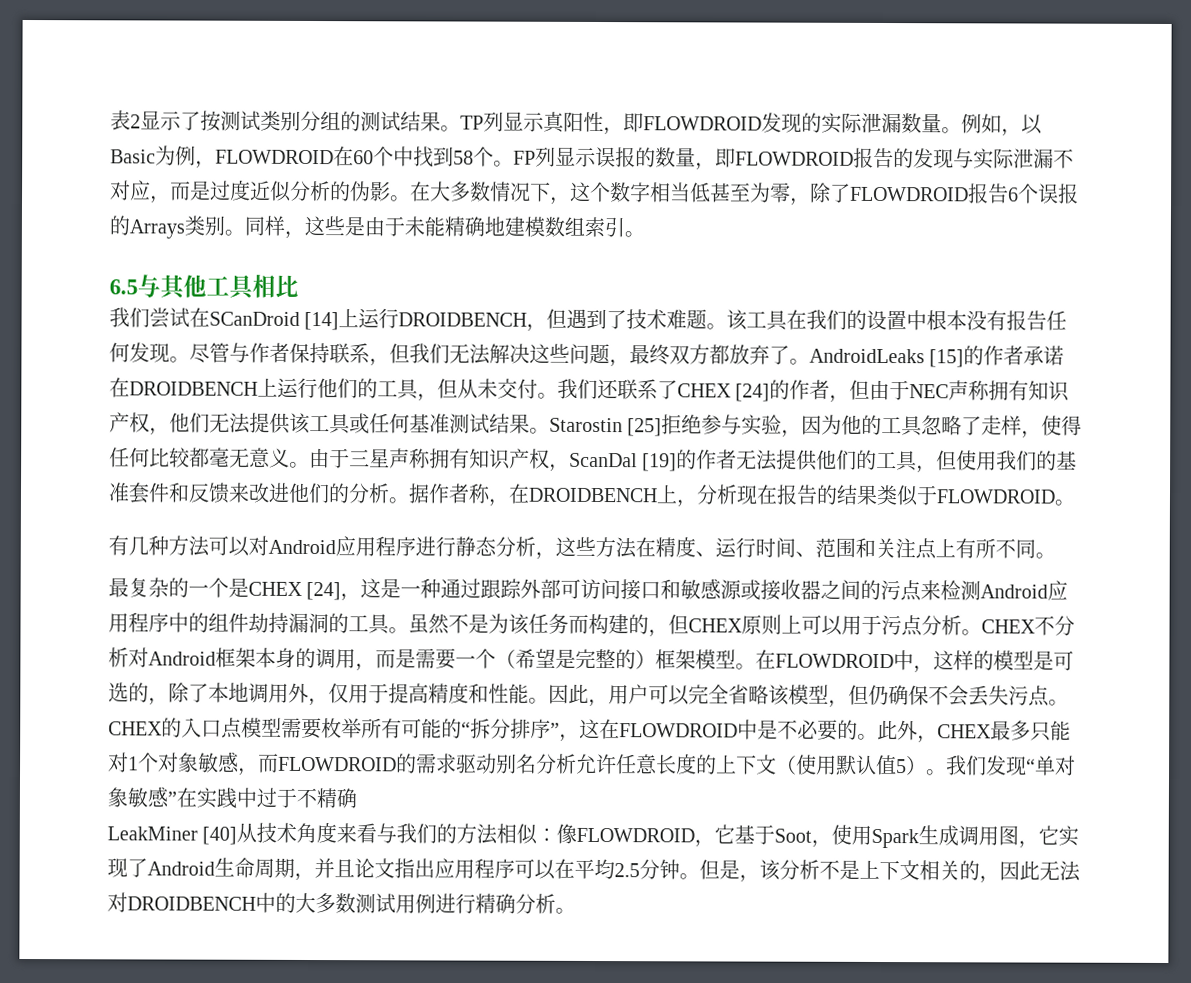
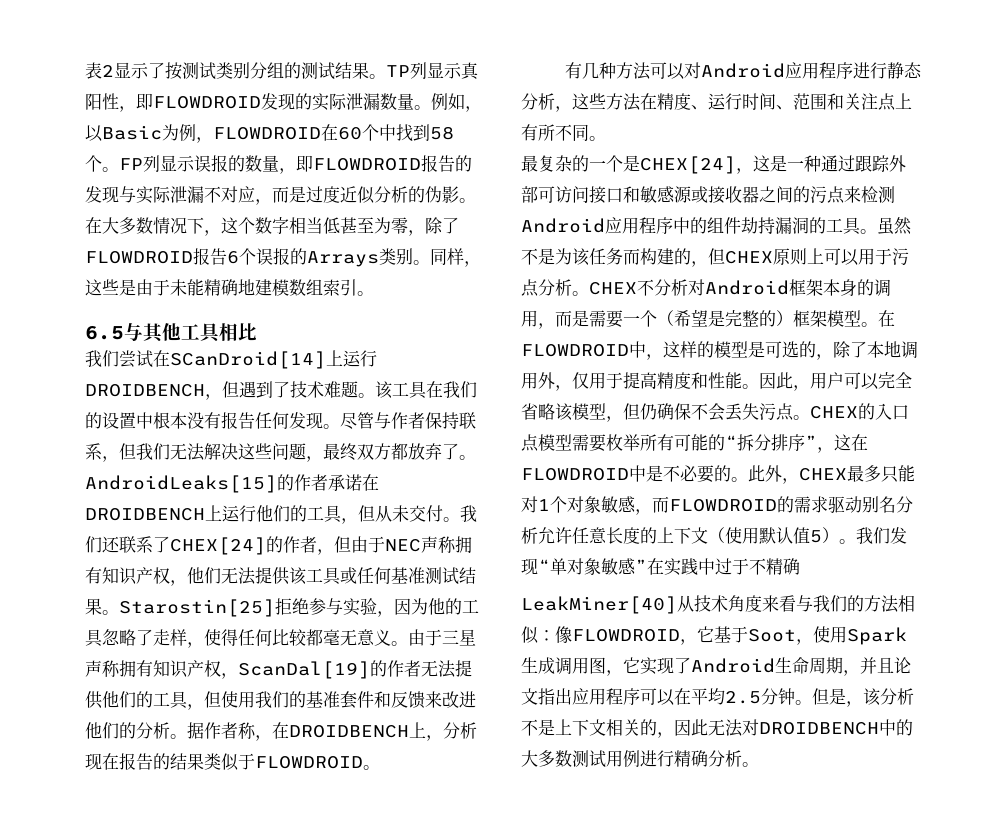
[209,311,340,331] SCanDroid [14] -> [170,351,326,369] SCanDroid[14]
[809,348,965,368] AndroidLeaks [15] -> [85,475,277,493] AndroidLeaks[15]
[677,383,771,402] CHEX [24] -> [170,537,266,555] CHEX[24]
[549,417,663,437] Starostin [25] -> [119,599,275,617] Starostin[25]
[569,452,678,472] ScanDal [19] -> [238,661,370,679] ScanDal[19]
[248,581,342,601] CHEX [24] -> [640,156,736,174] CHEX[24]
[107,826,238,845] LeakMiner [40] -> [521,596,677,614] LeakMiner[40]

